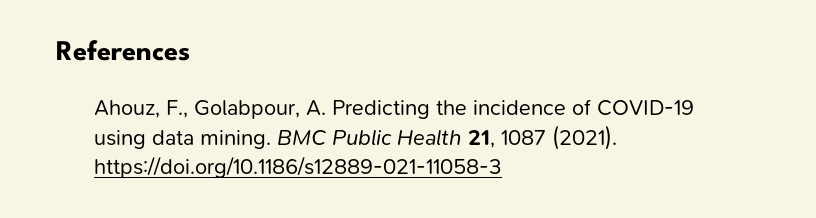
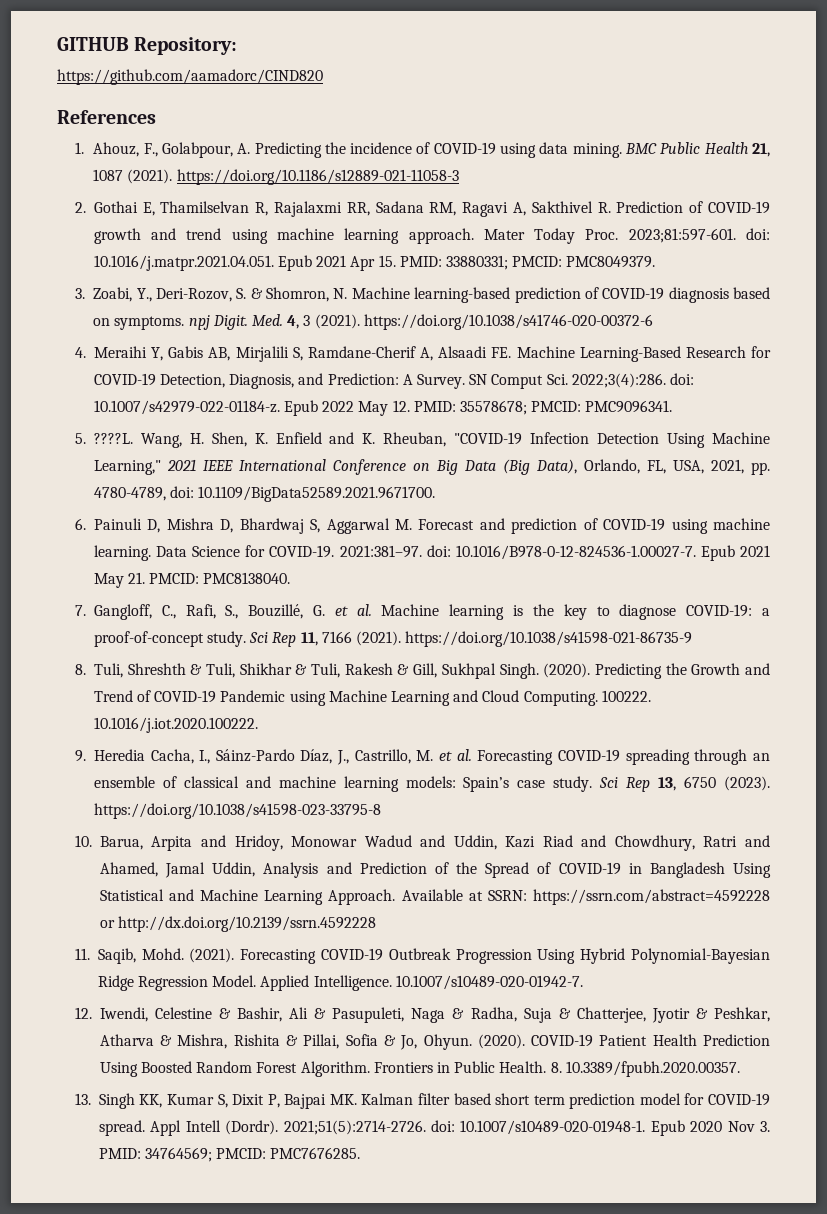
(56, 50) none -> [57,37,238,55] [57,69,323,85] GITHUB Repository: // https://github.com/aamadorc/CIND820 //
(190, 50) none -> [75,142,85,154] 1.
(503, 167) none -> [75,201,770,217] [93,228,770,244] [93,255,656,271] [75,287,770,303] [93,314,653,330] [75,346,772,362] [93,373,694,389] [93,400,673,416] [75,432,770,448] [93,459,771,475] [93,486,436,502] [75,518,770,534] [93,545,770,561] [93,572,291,588] [75,604,770,620] [93,631,693,647] [75,663,770,679] [93,690,651,706] [93,717,258,733] [75,749,770,765] [93,776,771,792] [93,803,381,819] [75,835,771,851] [99,862,772,878] [99,889,770,905] [99,916,377,932] [75,948,770,964] [97,975,583,991] [75,1007,770,1023] [99,1034,770,1050] [99,1061,740,1077] [75,1093,770,1109] [98,1120,771,1136] [98,1147,361,1162] // 2. Gothai E, Thamilselvan R, Rajalaxmi RR, Sadana RM, Ragavi A, Sakthivel R. Prediction of COVID-19 growth and trend using machine learning approach. Mater Today Proc. 2023;81:597-601. doi: 10.1016/j.matpr.2021.04.051. Epub 2021 Apr 15. PMID: 33880331; PMCID: PMC8049379. // 3. Zoabi, Y., Deri-Rozov, S. & Shomron, N. Machine learning-based prediction of COVID-19 diagnosis based on symptoms. npj Digit. Med. 4, 3 (2021). https://doi.org/10.1038/s41746-020-00372-6 // 4. Meraihi Y, Gabis AB, Mirjalili S, Ramdane-Cherif A, Alsaadi FE. Machine Learning-Based Research for COVID-19 Detection, Diagnosis, and Prediction: A Survey. SN Comput Sci. 2022;3(4):286. doi: 10.1007/s42979-022-01184-z. Epub 2022 May 12. PMID: 35578678; PMCID: PMC9096341. // 5. ????L. Wang, H. Shen, K. Enfield and K. Rheuban, "COVID-19 Infection Detection Using Machine Learning," 2021 IEEE International Conference on Big Data (Big Data), Orlando, FL, USA, 2021, pp. 4780-4789, doi: 10.1109/BigData52589.2021.9671700. // 6. Painuli D, Mishra D, Bhardwaj S, Aggarwal M. Forecast and prediction of COVID-19 using machine learning. Data Science for COVID-19. 2021:381–97. doi: 10.1016/B978-0-12-824536-1.00027-7. Epub 2021 May 21. PMCID: PMC8138040. // 7. Gangloff, C., Rafi, S., Bouzillé, G. et al. Machine learning is the key to diagnose COVID-19: a proof-of-concept study. Sci Rep 11, 7166 (2021). https://doi.org/10.1038/s41598-021-86735-9 // 8. Tuli, Shreshth & Tuli, Shikhar & Tuli, Rakesh & Gill, Sukhpal Singh. (2020). Predicting the Growth and Trend of COVID-19 Pandemic using Machine Learning and Cloud Computing. 100222. 10.1016/j.iot.2020.100222. // 9. Heredia Cacha, I., Sáinz-Pardo Díaz, J., Castrillo, M. et al. Forecasting COVID-19 spreading through an ensemble of classical and machine learning models: Spain’s case study. Sci Rep 13, 6750 (2023). https://doi.org/10.1038/s41598-023-33795-8 // 10. Barua, Arpita and Hridoy, Monowar Wadud and Uddin, Kazi Riad and Chowdhury, Ratri and Ahamed, Jamal Uddin, Analysis and Prediction of the Spread of COVID-19 in Bangladesh Using Statistical and Machine Learning Approach. Available at SSRN: https://ssrn.com/abstract=4592228 or http://dx.doi.org/10.2139/ssrn.4592228 // 11. Saqib, Mohd. (2021). Forecasting COVID-19 Outbreak Progression Using Hybrid Polynomial-Bayesian Ridge Regression Model. Applied Intelligence. 10.1007/s10489-020-01942-7. // 12. Iwendi, Celestine & Bashir, Ali & Pasupuleti, Naga & Radha, Suja & Chatterjee, Jyotir & Peshkar, Atharva & Mishra, Rishita & Pillai, Sofia & Jo, Ohyun. (2020). COVID-19 Patient Health Prediction Using Boosted Random Forest Algorithm. Frontiers in Public Health. 8. 10.3389/fpubh.2020.00357. // 13. Singh KK, Kumar S, Dixit P, Bajpai MK. Kalman filter based short term prediction model for COVID-19 spread. Appl Intell (Dordr). 2021;51(5):2714-2726. doi: 10.1007/s10489-020-01948-1. Epub 2020 Nov 3. PMID: 34764569; PMCID: PMC7676285.

